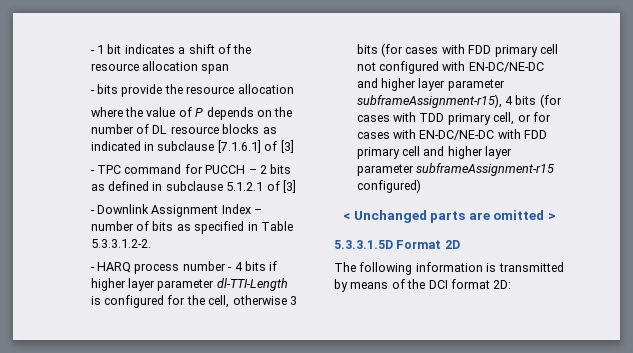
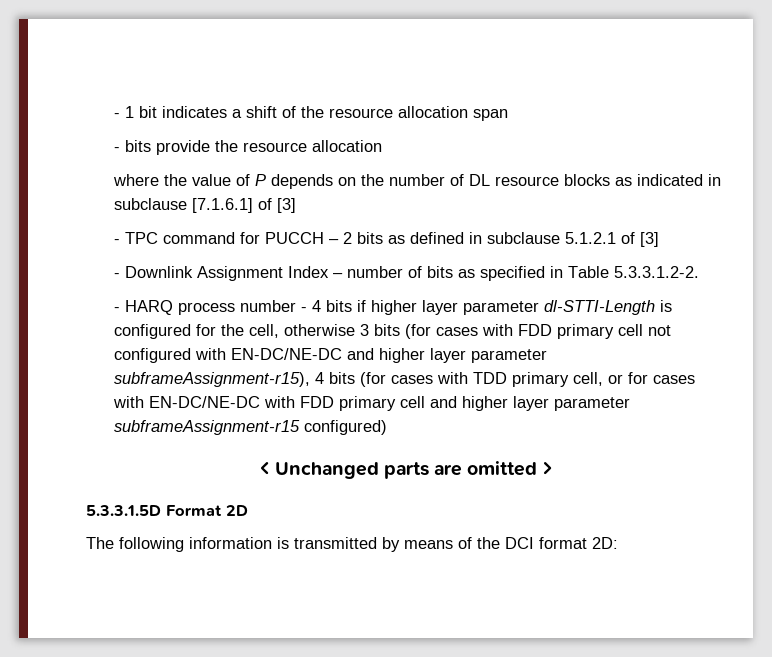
[216,278,288,291] dl-TTI-Length -> [543,300,655,315] dl-STTI-Length

